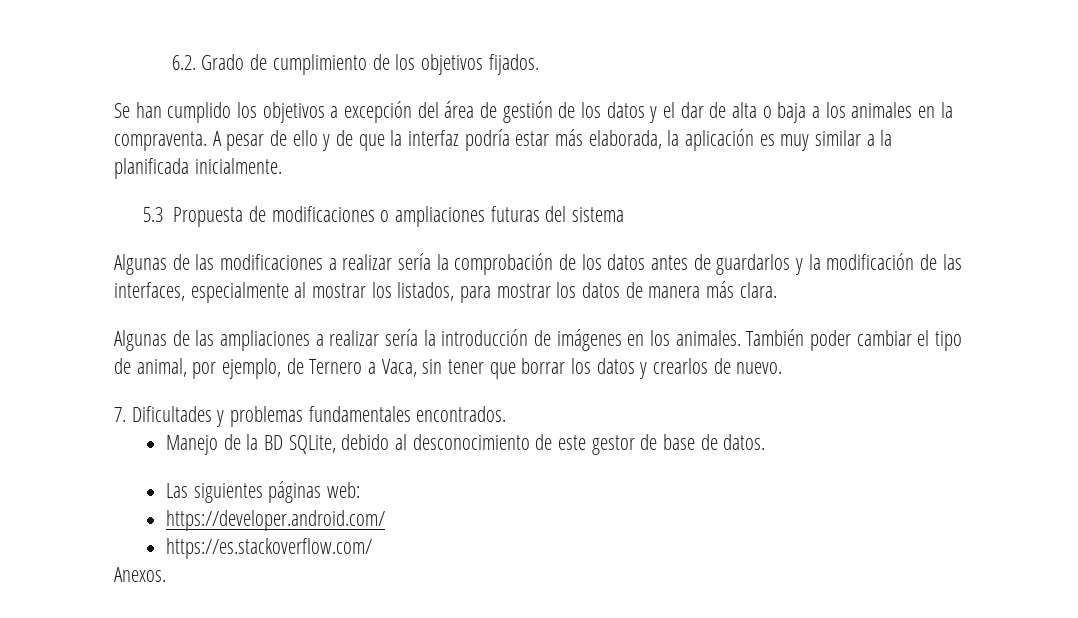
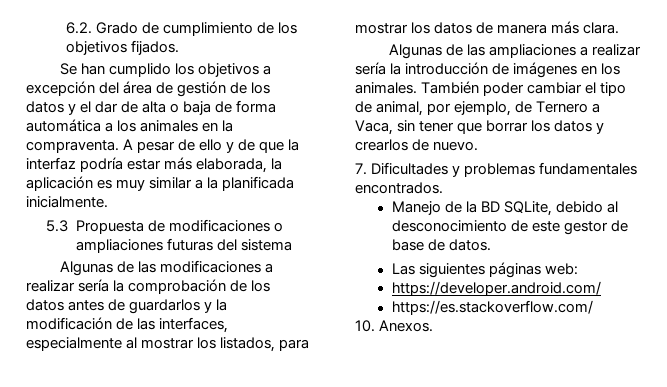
(807, 112) none -> [215,100,277,113] [26,119,101,132] de forma automática
(373, 548) none -> [355,320,375,332] 10.

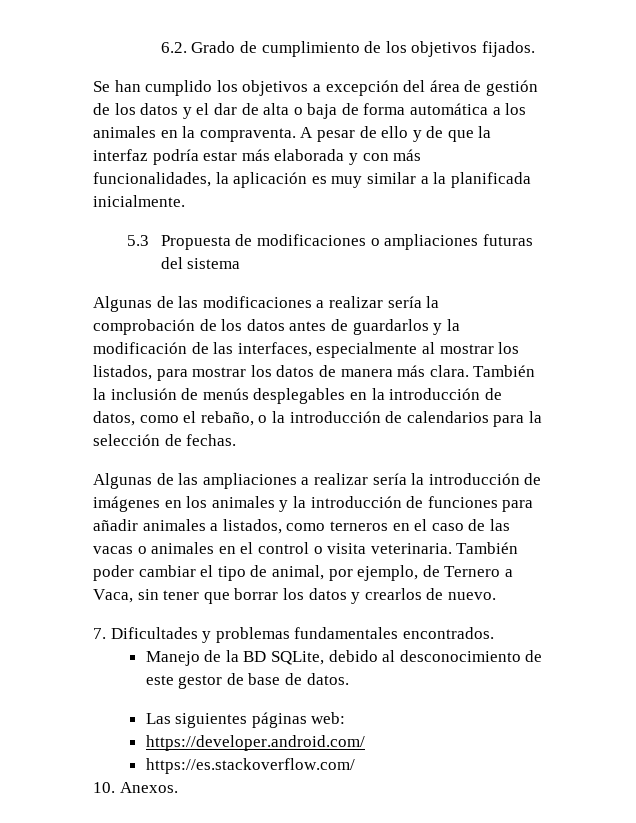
[196,158,268,173] elaborada, -> [274,149,422,165] [93,172,211,187] elaborada y con más funcionalidades,
(620, 28) none -> [473,365,536,377] [93,388,502,404] [93,411,542,427] [93,434,237,446] También la inclusión de menús desplegables en la introducción de datos, como el rebaño, o la introducción de calendarios para la selección de fechas.
[355,82,417,94] animales. -> [211,496,534,512] [93,519,510,534] [93,542,452,554] animales y la introducción de funciones para añadir animales a listados, como terneros en el caso de las vacas o animales en el control o visita veterinaria.

